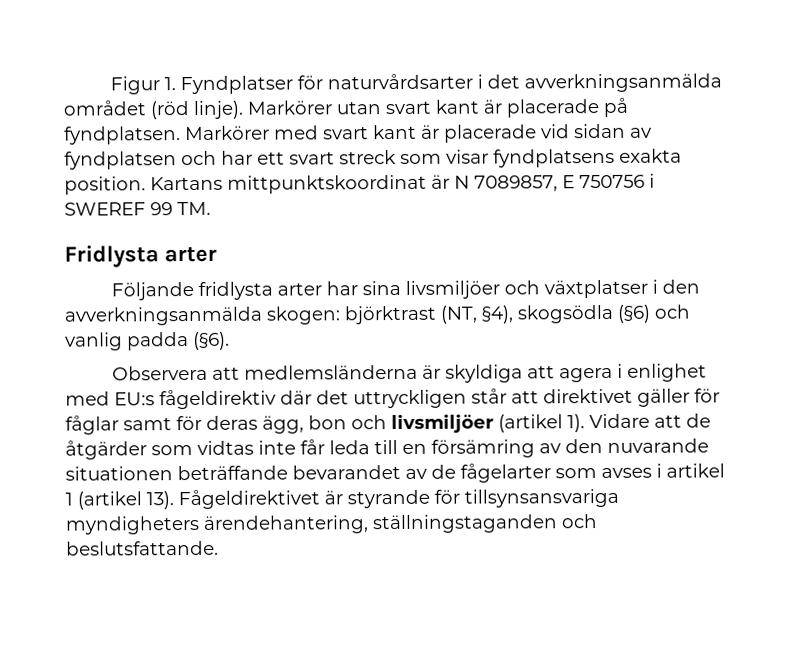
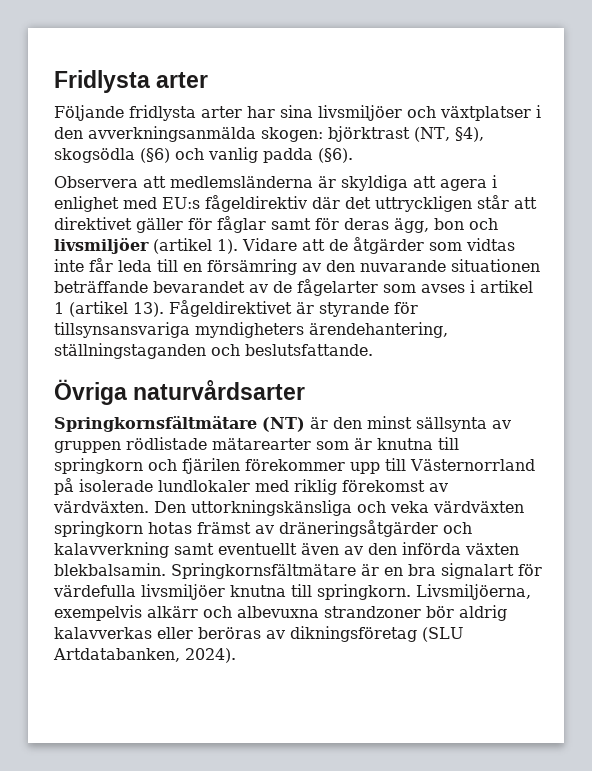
[110,73,723,95] [63,97,628,120] [64,123,652,145] [64,148,682,170] [64,173,655,195] [64,201,211,216] Figur 1. Fyndplatser för naturvårdsarter i det avverkningsanmälda området (röd linje). Markörer utan svart kant är placerade på fyndplatsen. Markörer med svart kant är placerade vid sidan av fyndplatsen och har ett svart streck som visar fyndplatsens exakta position. Kartans mittpunktskoordinat är N 7089857, E 750756 i SWEREF 99 TM. // -> (54, 81) none
(219, 548) none -> [54,379,306,405] [54,416,511,432] [54,437,459,453] [54,458,535,474] [54,478,448,495] [53,500,524,516] [54,520,472,537] [54,542,519,558] [54,563,542,579] [53,584,531,600] [54,605,507,621] [54,626,463,642] [53,648,236,663] // Övriga naturvårdsarter // Springkornsfältmätare (NT) är den minst sällsynta av gruppen rödlistade mätarearter som är knutna till springkorn och fjärilen förekommer upp till Västernorrland på isolerade lundlokaler med riklig förekomst av värdväxten. Den uttorkningskänsliga och veka värdväxten springkorn hotas främst av dräneringsåtgärder och kalavverkning samt eventuellt även av den införda växten blekbalsamin. Springkornsfältmätare är en bra signalart för värdefulla livsmiljöer knutna till springkorn. Livsmiljöerna, exempelvis alkärr och albevuxna strandzoner bör aldrig kalavverkas eller beröras av dikningsföretag (SLU Artdatabanken, 2024).

